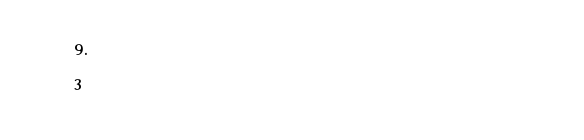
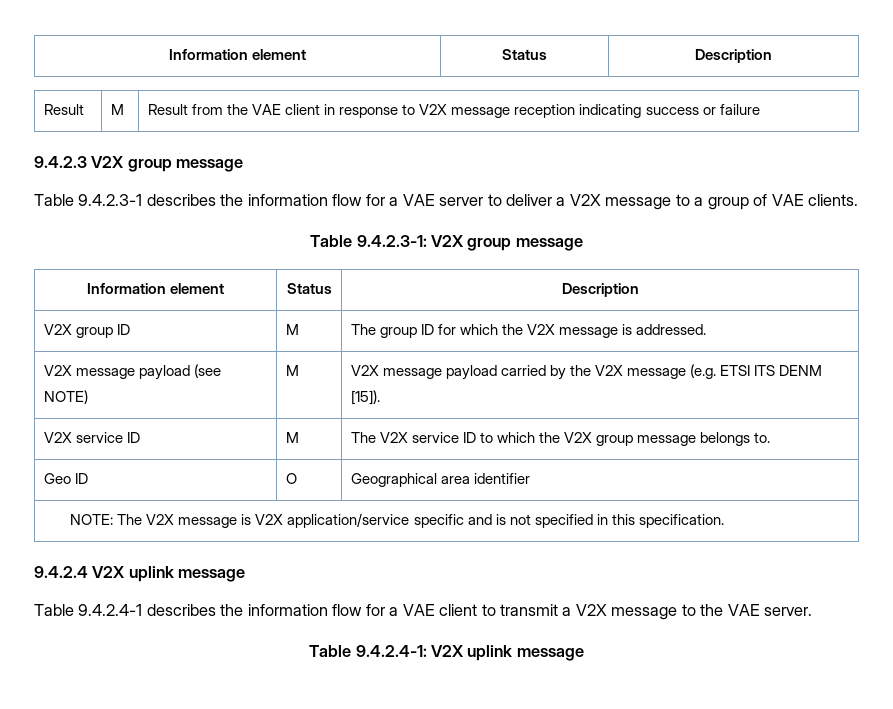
[74,44,88,55] [74,79,82,90] 9. // 3 -> [168,49,307,60] [502,49,547,60] [695,49,772,63] [43,104,84,115] [110,104,124,115] [147,104,760,118] [34,156,244,172] [34,194,859,210] [310,235,583,251] [86,283,225,294] [286,283,332,294] [561,283,639,297] [43,324,131,338] [285,324,299,335] [350,324,707,338] [43,364,222,380] [43,390,88,404] [285,365,299,376] [350,364,823,380] [350,390,380,405] [43,432,141,443] [285,432,299,443] [350,432,771,446] [43,473,88,484] [285,473,297,484] [350,473,531,487] [70,513,724,528] [34,566,246,582] [34,604,813,620] [309,645,584,661] Information element | Status | Description // Result | M | Result from the VAE client in response to V2X message reception indicating success or failure // 9.4.2.3 V2X group message // Table 9.4.2.3-1 describes the information flow for a VAE server to deliver a V2X message to a group of VAE clients. // Table 9.4.2.3-1: V2X group message // Information element | Status | Description // V2X group ID | M | The group ID for which the V2X message is addressed. // V2X message payload (see NOTE) | M | V2X message payload carried by the V2X message (e.g. ETSI ITS DENM [15]). // V2X service ID | M | The V2X service ID to which the V2X group message belongs to. // Geo ID | O | Geographical area identifier // NOTE: The V2X message is V2X application/service specific and is not specified in this specification. // 9.4.2.4 V2X uplink message // Table 9.4.2.4-1 describes the information flow for a VAE client to transmit a V2X message to the VAE server. // Table 9.4.2.4-1: V2X uplink message

